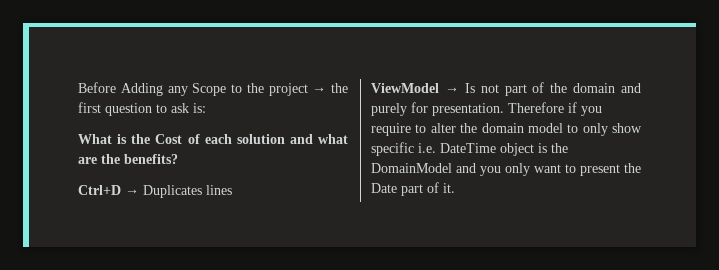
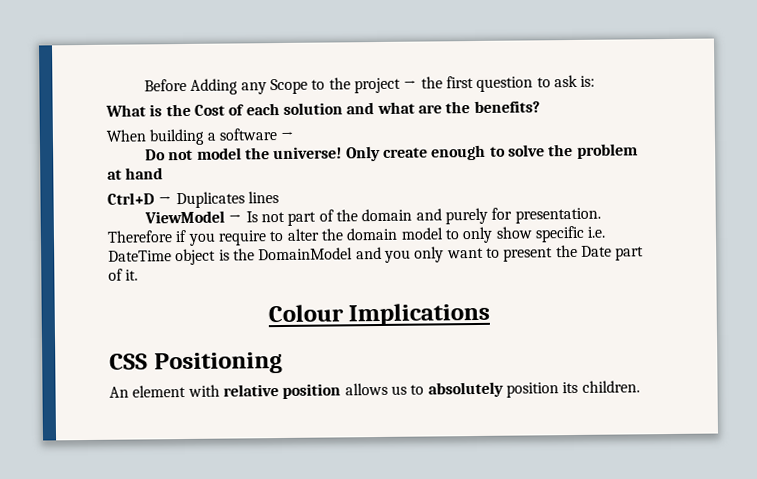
(178, 159) none -> [106,128,295,146] [145,143,638,162] [107,167,164,180] // When building a software → // Do not model the universe! Only create enough to solve the problem at hand
(455, 188) none -> [267,302,491,327] [109,351,283,375] [109,380,640,399] // Colour Implications // CSS Positioning // An element with relative position allows us to absolutely position its children.

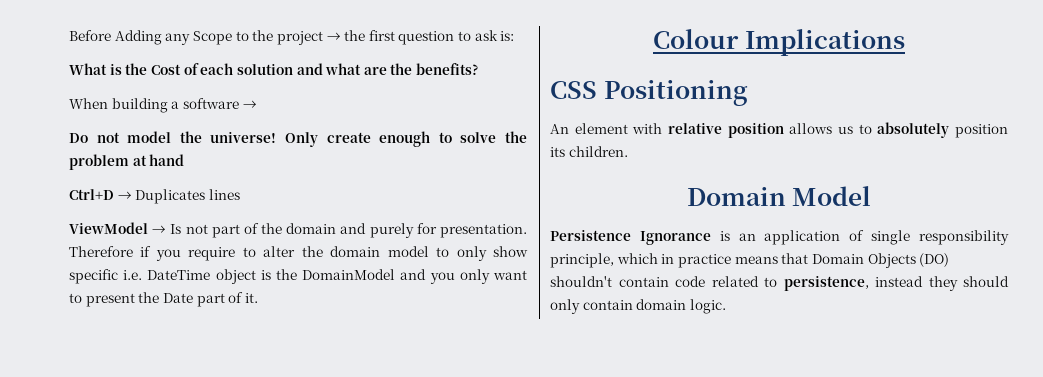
(640, 386) none -> [686,186,872,206] [550,230,1009,245] [550,253,950,268] [550,276,1009,291] [550,299,726,314] // Domain Model // Persistence Ignorance is an application of single responsibility principle, which in practice means that Domain Objects (DO) shouldn't contain code related to persistence, instead they should only contain domain logic.

